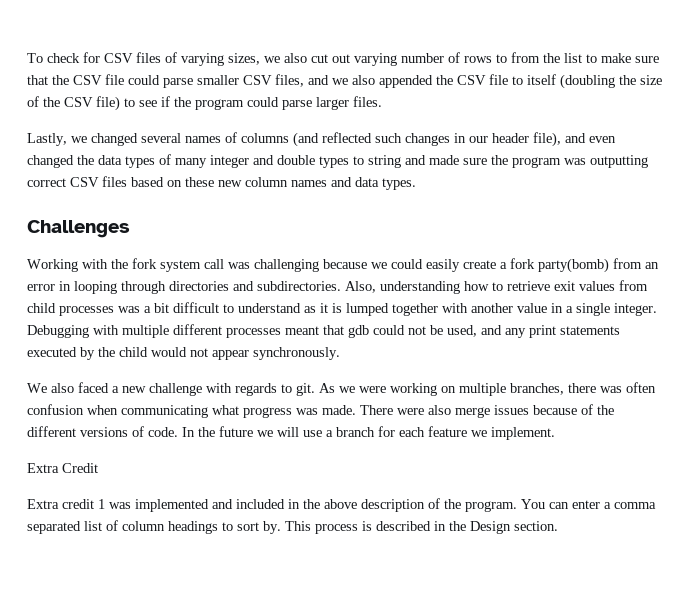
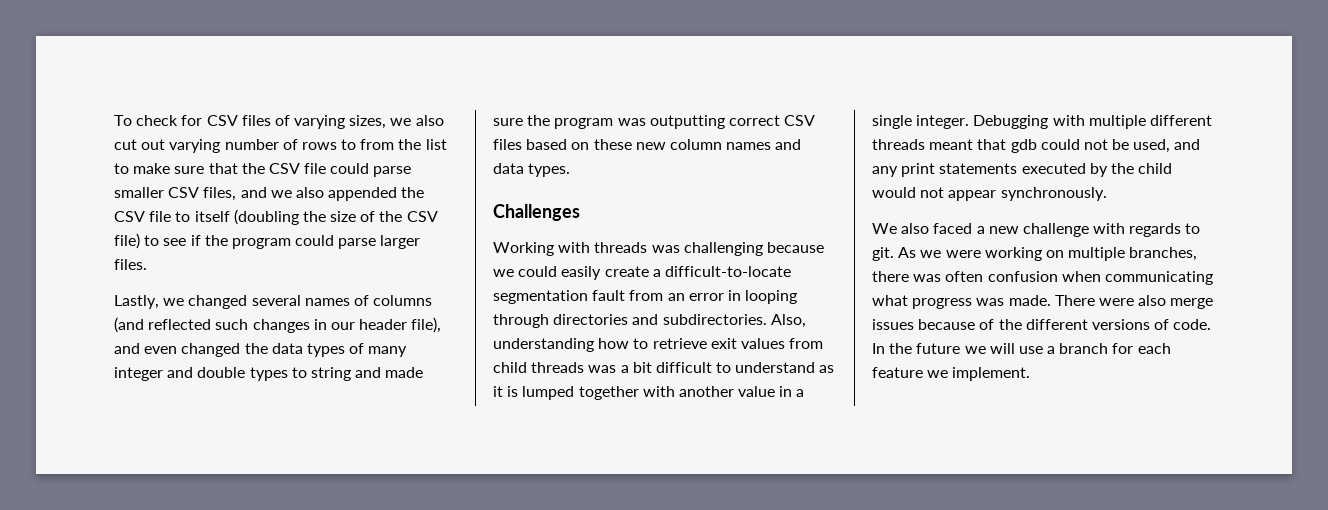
[111,258,224,272] the fork system call -> [594,242,648,253] threads
[510,258,609,273] fork party(bomb) -> [664,266,791,277] [493,290,626,304] difficult-to-locate segmentation fault
[59,306,114,316] processes -> [531,362,585,373] threads
[226,328,281,338] processes -> [872,139,925,150] threads
[27,463,98,473] [27,498,656,512] [27,520,558,534] // Extra Credit // Extra credit 1 was implemented and included in the above description of the program. You can enter a comma separated list of column headings to sort by. This process is described in the Design section. -> (1031, 374) none

